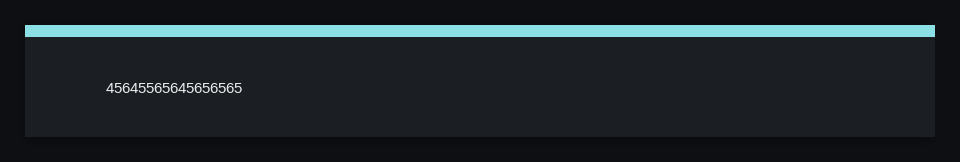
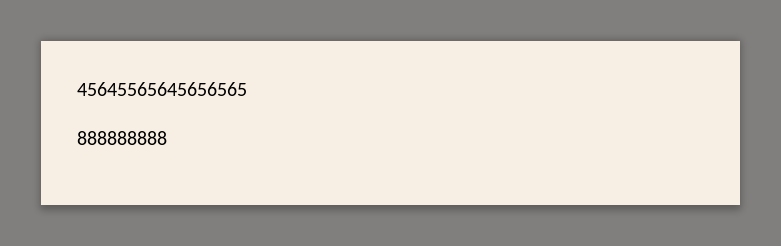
(242, 88) none -> [77,131,167,145] // 888888888

